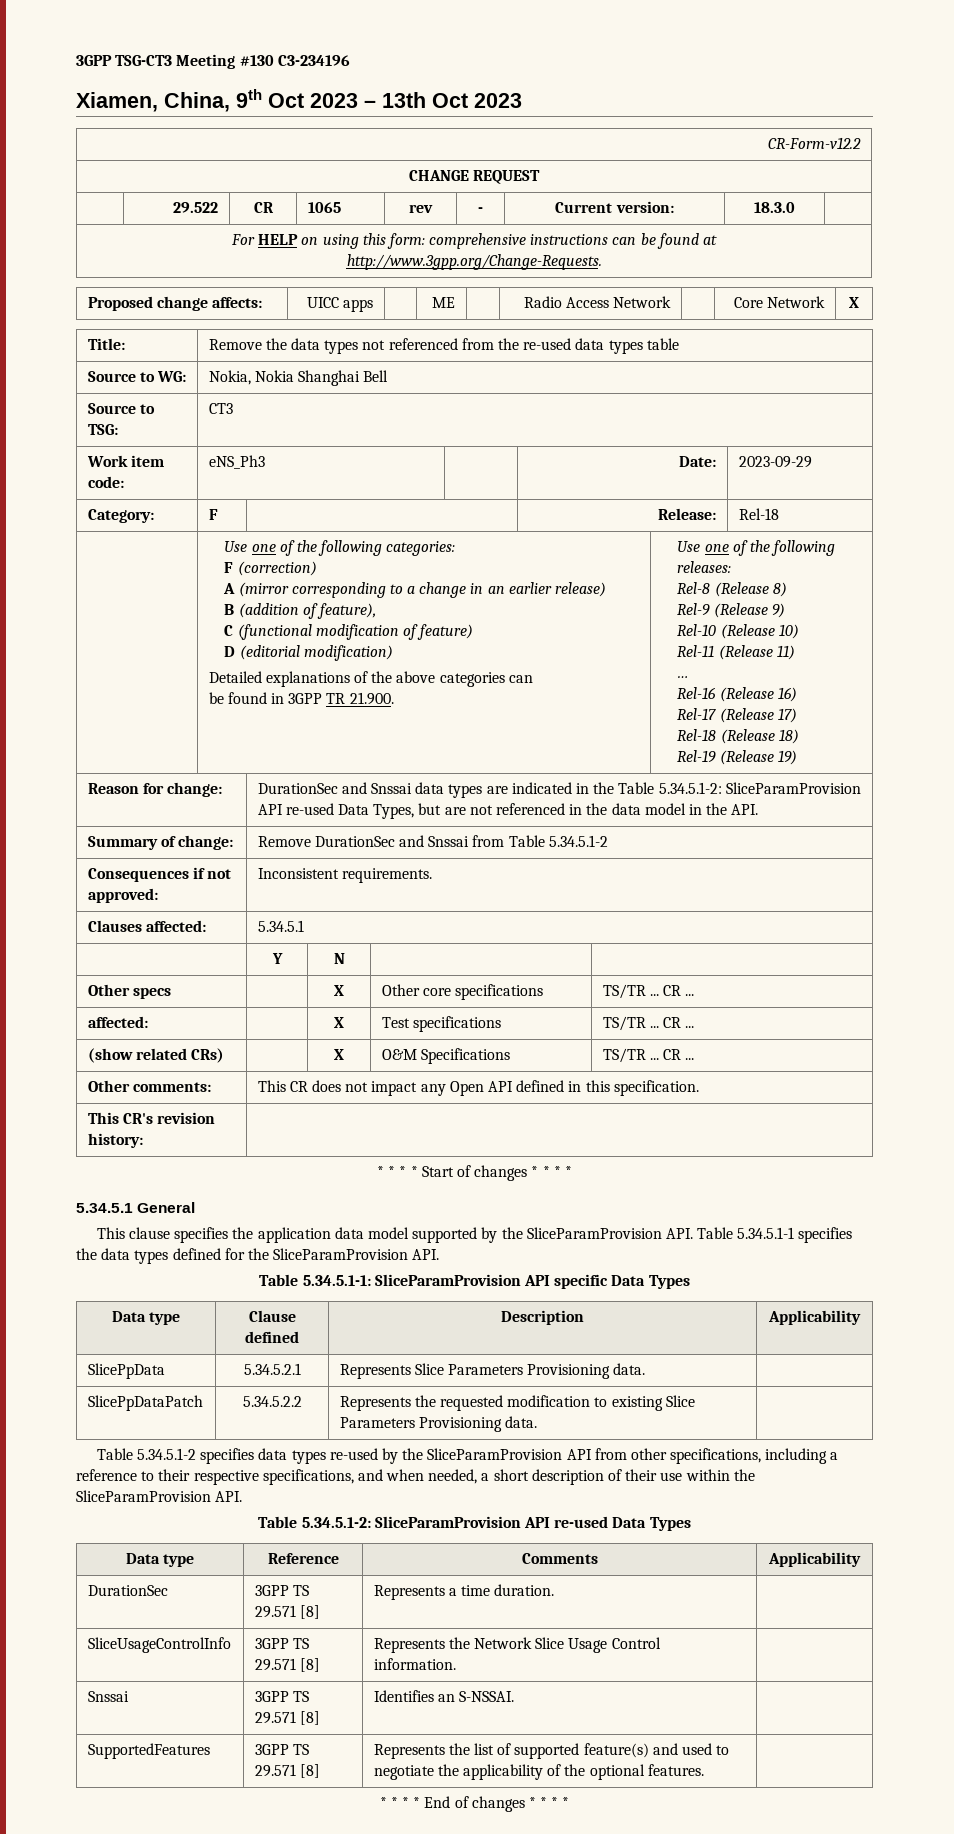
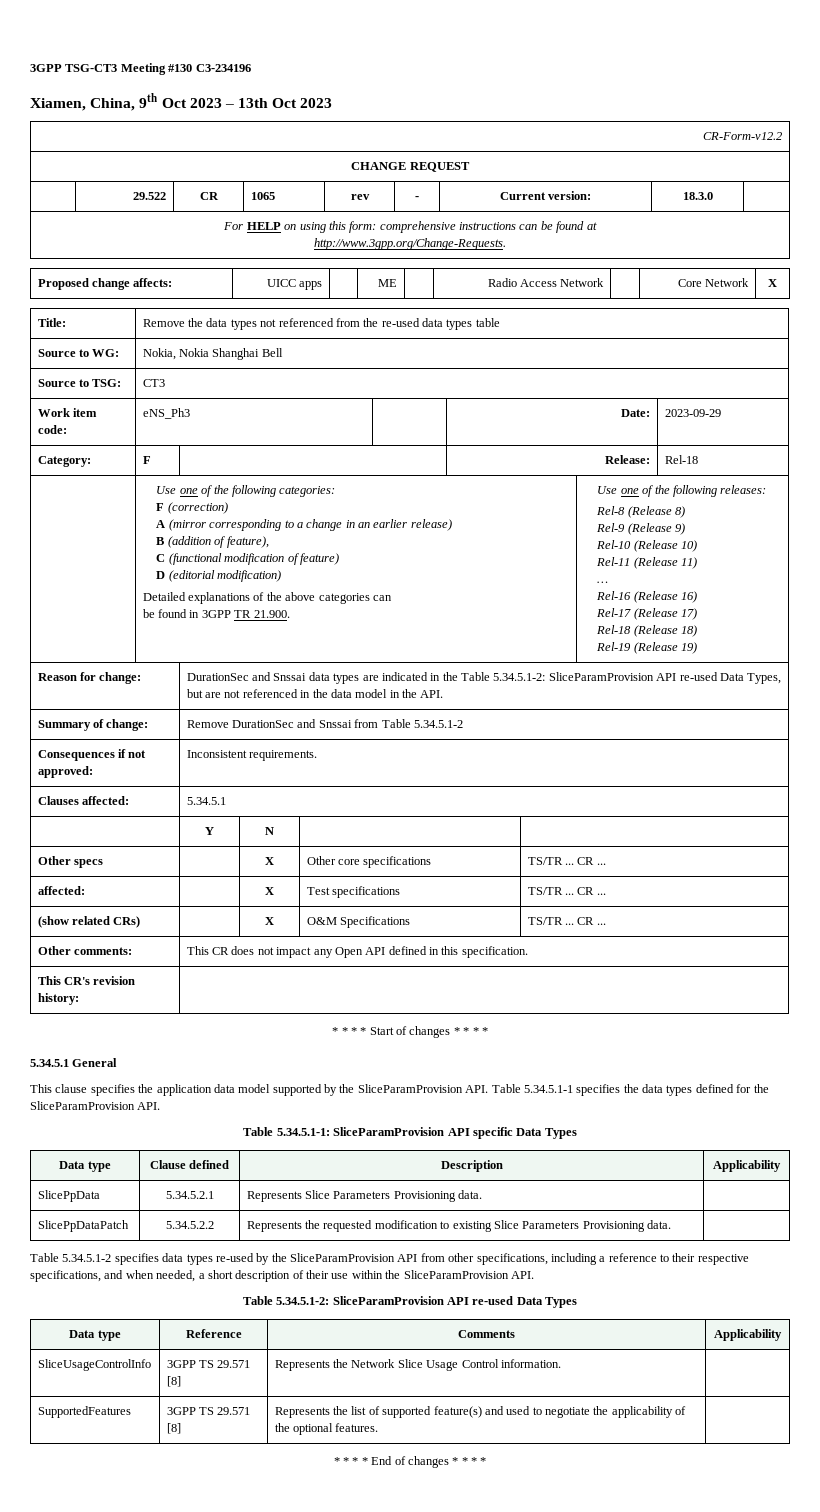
[87,1585,168,1596] [254,1585,309,1596] [254,1605,320,1619] [373,1584,555,1600] // DurationSec | 3GPP TS 29.571 [8] | Represents a time duration. | -> (782, 1335) none
[87,1691,129,1702] [254,1691,309,1702] [254,1711,320,1725] [373,1690,515,1702] // Snssai | 3GPP TS 29.571 [8] | Identifies an S-NSSAI. | -> (561, 1363) none

